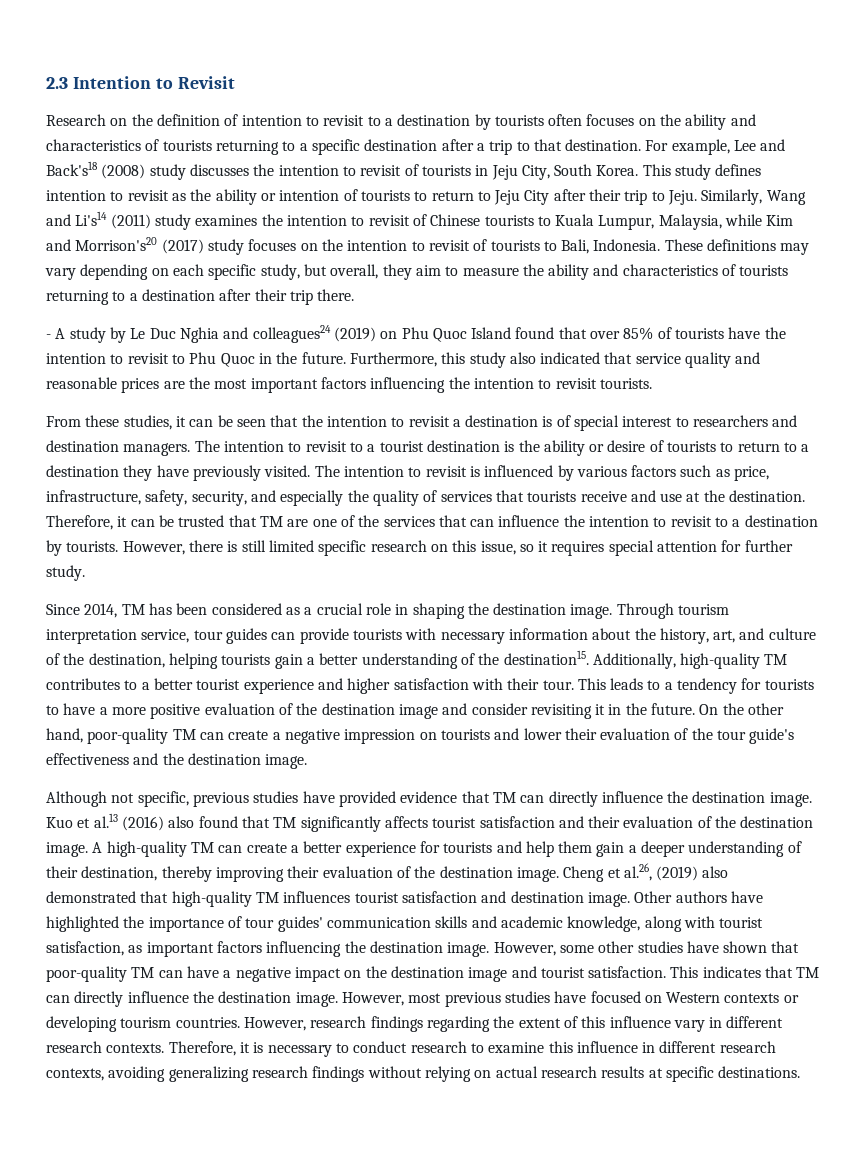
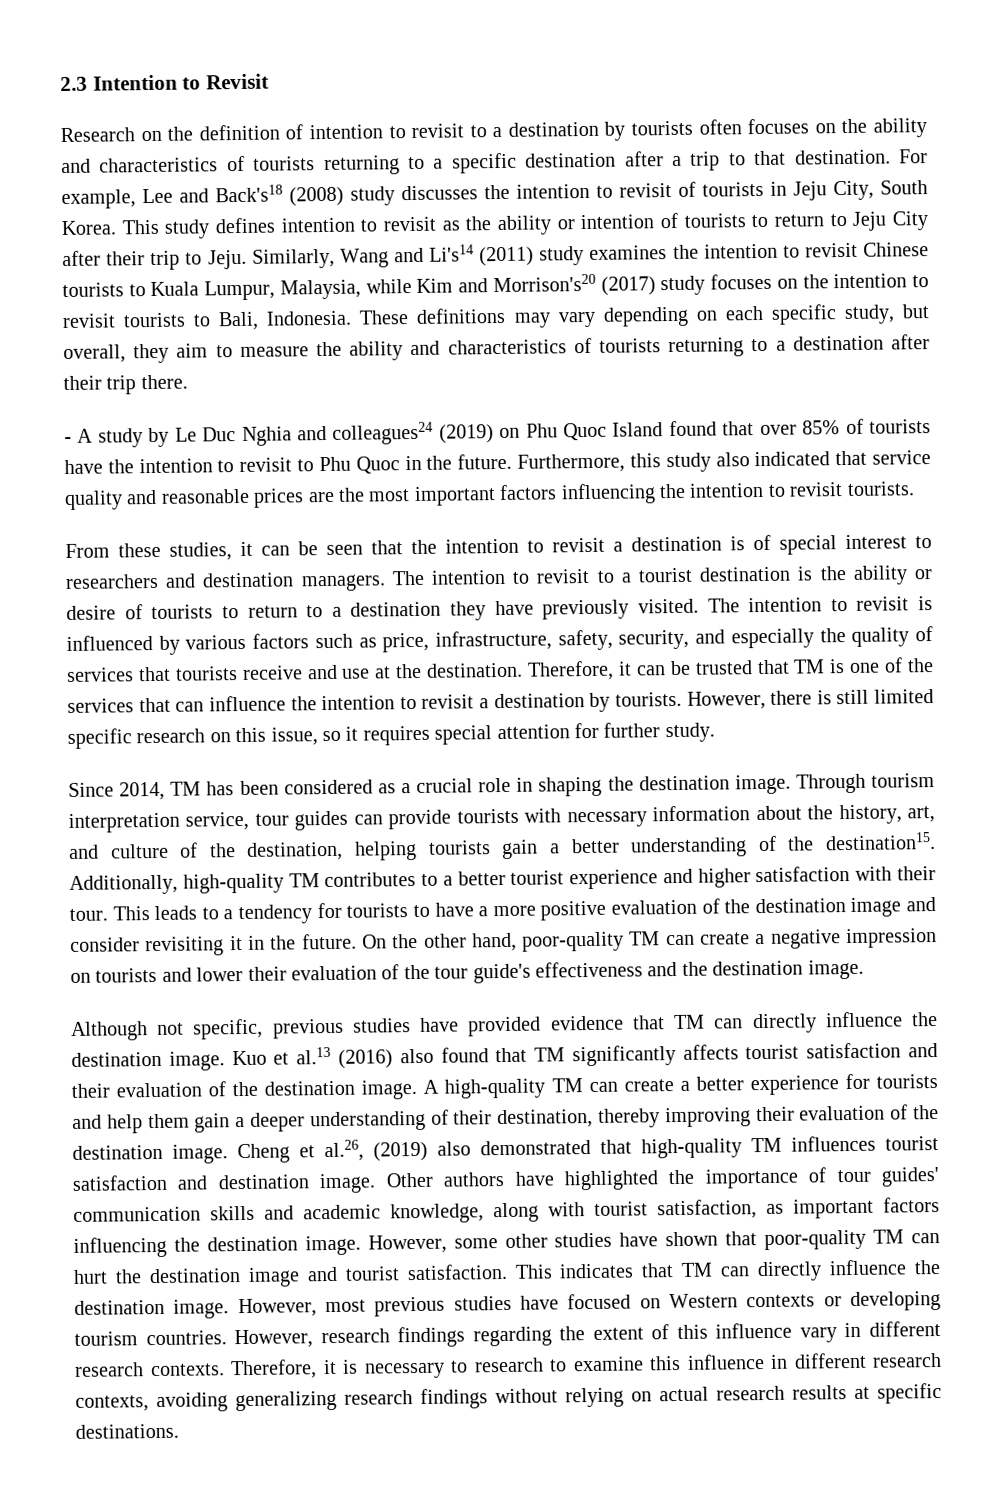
[412,214,427,226] of -> (858, 250) none
[473,239,488,251] of -> (116, 321) none
[287,519,309,527] are -> [829,659,846,674] is
[715,517,729,527] to -> (475, 701) none
[186,966,362,982] have a negative impact on -> [73,1269,108,1284] hurt
[353,1041,408,1053] conduct -> (468, 1366) none

